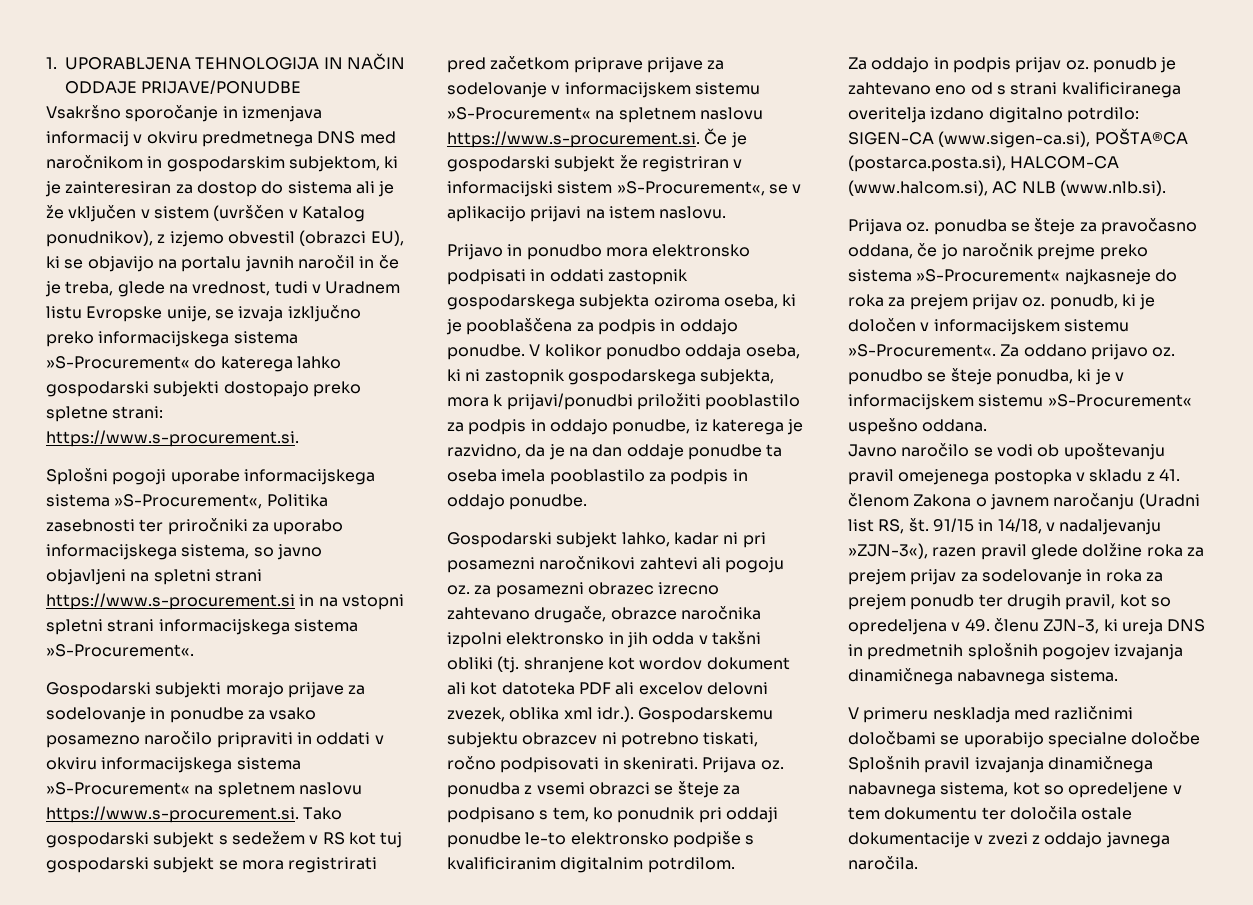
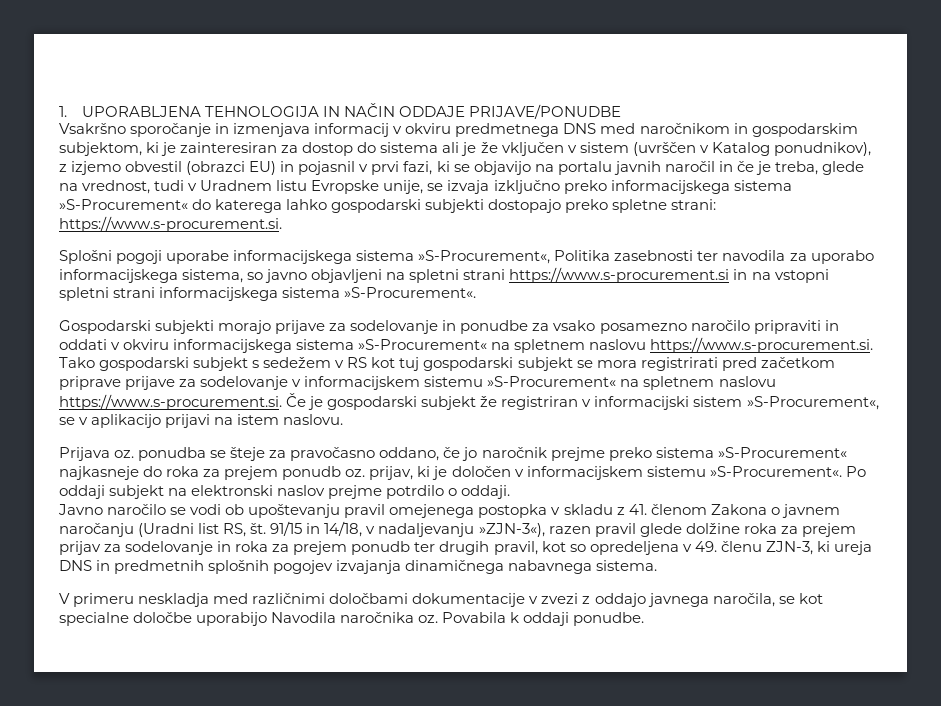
[370,230,404,246] EU), -> [249,161,433,175] EU) in pojasnil v prvi fazi,
[167,518,248,535] priročniki -> [722,250,786,261] navodila
[447,244,751,260] [447,269,688,285] [447,294,797,310] [446,318,738,335] [447,344,800,360] [447,369,775,385] [447,393,801,410] [447,419,804,435] [447,444,783,460] [447,469,748,485] [447,494,588,510] [447,532,766,548] [447,556,785,573] [447,582,720,598] [447,606,761,623] [447,631,761,648] [447,656,790,673] [447,682,768,695] [447,706,774,723] [447,732,759,748] [447,756,784,773] [447,781,740,798] [447,807,778,823] [447,831,755,848] [447,857,735,873] [848,57,1177,73] [848,82,1181,98] [848,107,1139,123] [848,128,1188,148] [848,155,1120,172] [848,180,1166,196] // Prijavo in ponudbo mora elektronsko podpisati in oddati zastopnik gospodarskega subjekta oziroma oseba, ki je pooblaščena za podpis in oddajo ponudbe. V kolikor ponudbo oddaja oseba, ki ni zastopnik gospodarskega subjekta, mora k prijavi/ponudbi priložiti pooblastilo za podpis in oddajo ponudbe, iz katerega je razvidno, da je na dan oddaje ponudbe ta oseba imela pooblastilo za podpis in oddajo ponudbe. // Gospodarski subjekt lahko, kadar ni pri posamezni naročnikovi zahtevi ali pogoju oz. za posamezni obrazec izrecno zahtevano drugače, obrazce naročnika izpolni elektronsko in jih odda v takšni obliki (tj. shranjene kot wordov dokument ali kot datoteka PDF ali excelov delovni zvezek, oblika xml idr.). Gospodarskemu subjektu obrazcev ni potrebno tiskati, ročno podpisovati in skenirati. Prijava oz. ponudba z vsemi obrazci se šteje za podpisano s tem, ko ponudnik pri oddaji ponudbe le-to elektronsko podpiše s kvalificiranim digitalnim potrdilom. // Za oddajo in podpis prijav oz. ponudb je zahtevano eno od s strani kvalificiranega overitelja izdano digitalno potrdilo: SIGEN-CA (www.sigen-ca.si), POŠTA®CA (postarca.posta.si), HALCOM-CA (www.halcom.si), AC NLB (www.nlb.si). -> (344, 419) none
[848,244,913,259] oddana, -> [379,447,440,461] oddano,
[971,294,1118,310] prijav oz. ponudb, -> [282,466,414,480] ponudb oz. prijav,
[1000,344,1176,360] [848,368,1124,385] [848,394,1192,410] [848,418,988,435] Za oddano prijavo oz. ponudbo se šteje ponudba, ki je v informacijskem sistemu »S-Procurement« uspešno oddana. -> [845,466,866,477] [59,485,511,499] Po oddaji subjekt na elektronski naslov prejme potrdilo o oddaji.
[940,731,1201,748] [848,756,1153,773] [848,782,1182,798] [848,806,1133,820] se uporabijo specialne določbe Splošnih pravil izvajanja dinamičnega nabavnega sistema, kot so opredeljene v tem dokumentu ter določila ostale -> (409, 598) none
[848,856,918,870] naročila. -> [712,593,823,607] [59,612,645,626] naročila, se kot specialne določbe uporabijo Navodila naročnika oz. Povabila k oddaji ponudbe.

